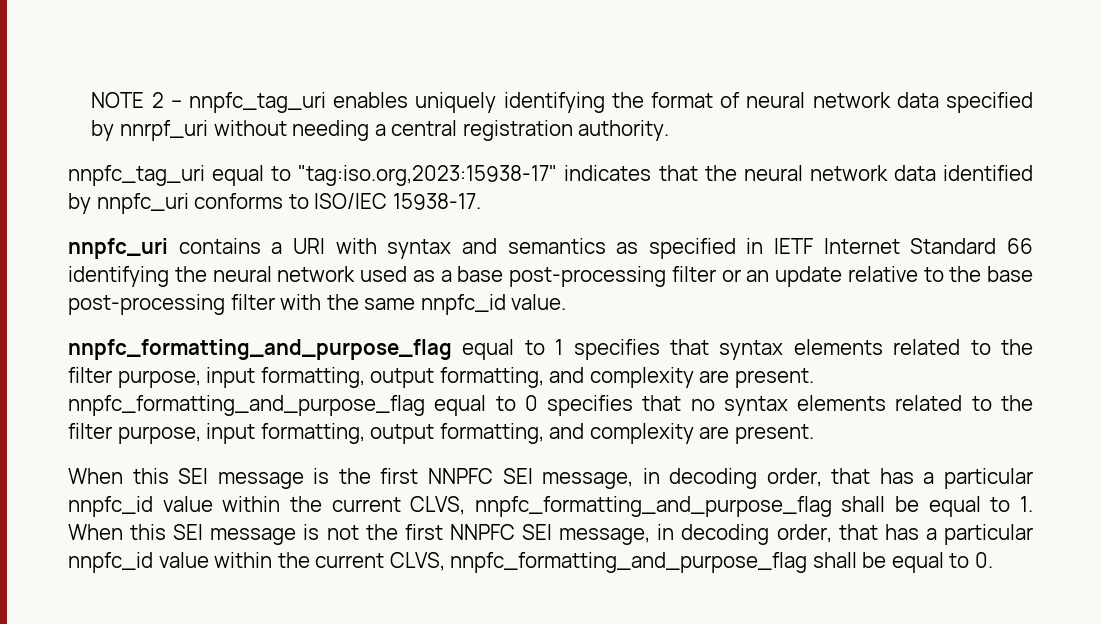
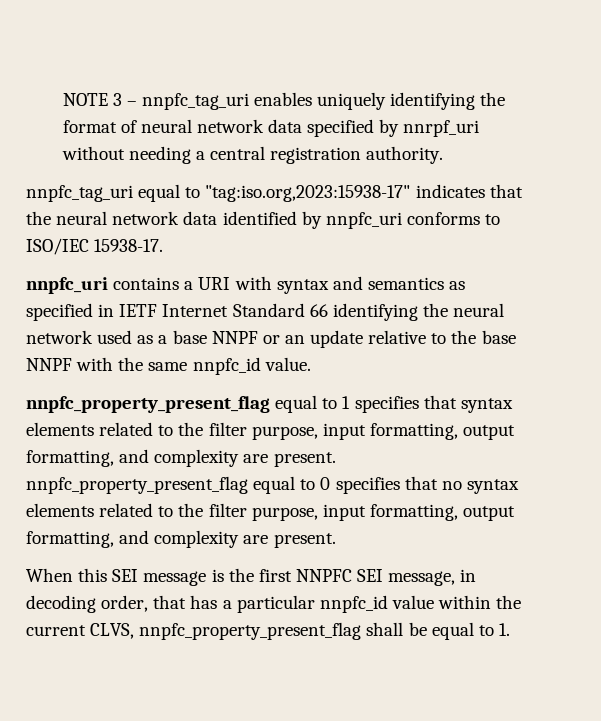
[151,92,164,108] 2 -> [112,93,122,106] 3
[509,266,716,287] post-processing filter -> [211,331,258,344] NNPF
[68,294,275,315] post-processing filter -> [26,358,72,371] NNPF
[68,339,452,360] nnpfc_formatting_and_purpose_flag -> [26,396,270,413] nnpfc_property_present_flag
[68,395,425,416] nnpfc_formatting_and_purpose_flag -> [26,476,248,494] nnpfc_property_present_flag
[474,496,832,517] nnpfc_formatting_and_purpose_flag -> [139,622,362,640] nnpfc_property_present_flag
[68,524,1033,545] [68,552,993,573] When this SEI message is not the first NNPFC SEI message, in decoding order, that has a particular nnpfc_id value within the current CLVS, nnpfc_formatting_and_purpose_flag shall be equal to 0. -> (510, 629) none

